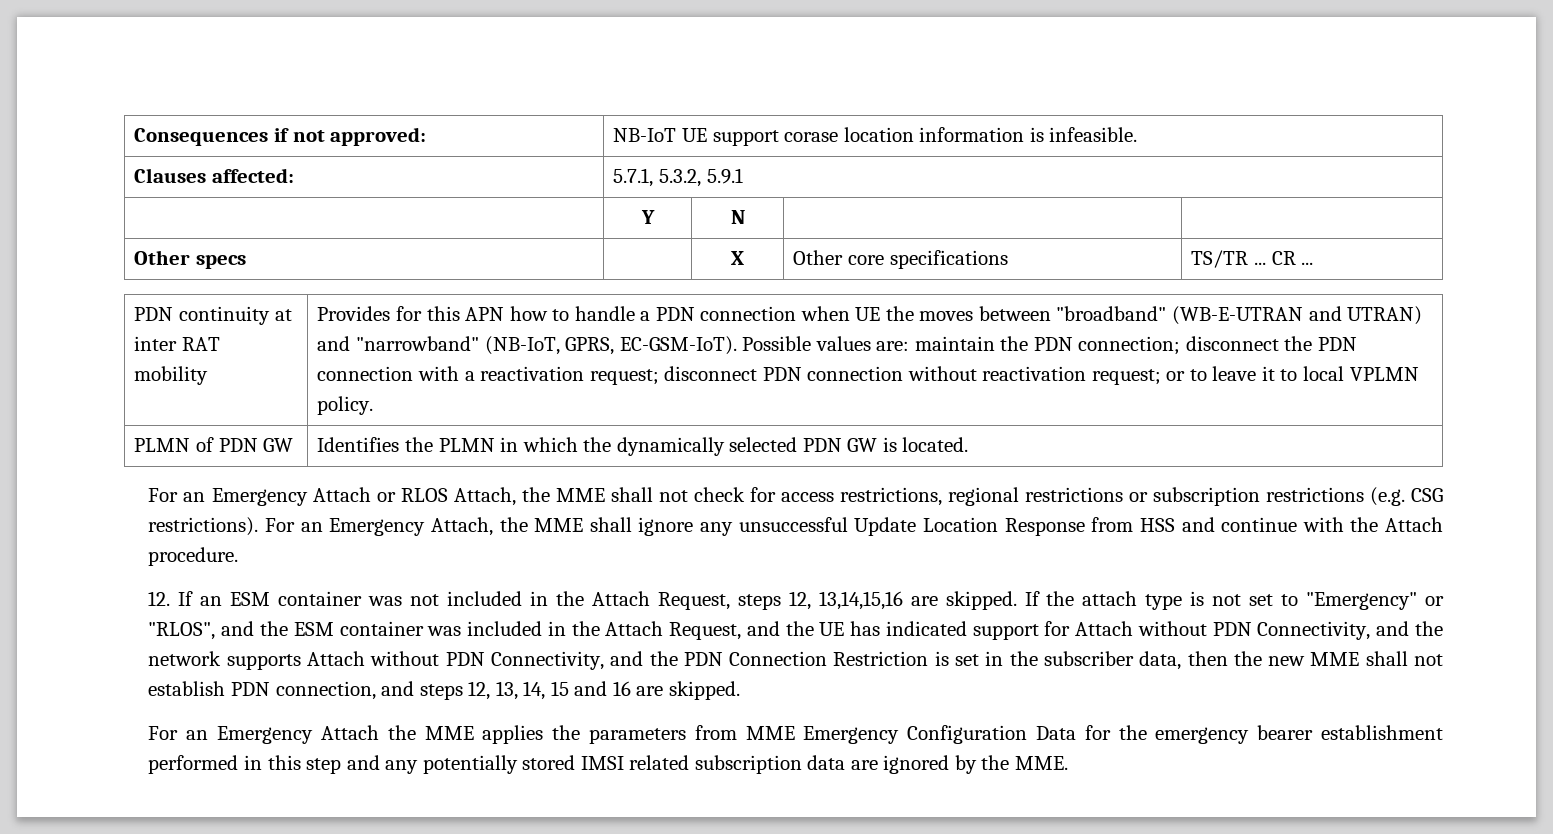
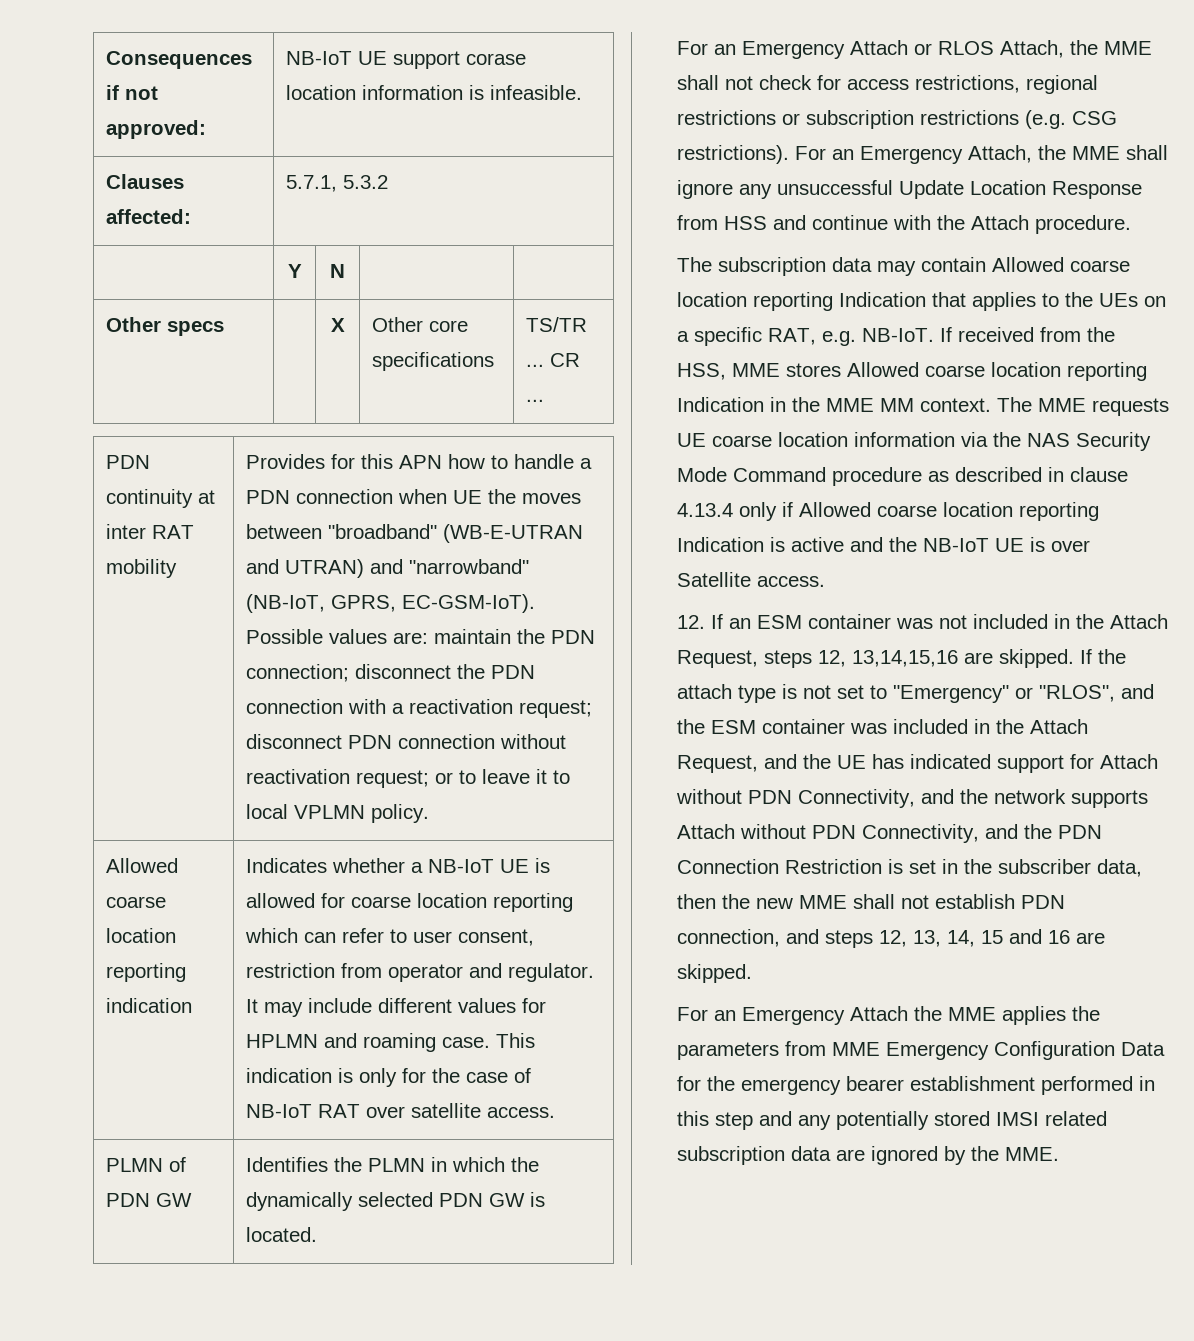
[658,168,743,187] 5.3.2, 5.9.1 -> [343,175,389,189] 5.3.2
(374, 405) none -> [106,858,179,873] [106,896,167,908] [106,928,177,943] [106,963,187,982] [106,998,193,1013] [246,858,551,873] [246,893,574,912] [245,928,535,946] [246,963,595,982] [246,998,547,1017] [246,1033,536,1052] [246,1068,532,1087] [246,1103,556,1118] // Allowed coarse location reporting indication | Indicates whether a NB-IoT UE is allowed for coarse location reporting which can refer to user consent, restriction from operator and regulator. It may include different values for HPLMN and roaming case. This indication is only for the case of NB-IoT RAT over satellite access.
(239, 556) none -> [676,257,1130,276] [676,292,1166,311] [676,327,1115,346] [676,362,1147,381] [676,397,1169,416] [676,432,1151,451] [676,467,1128,486] [676,502,1099,521] [676,537,1090,552] [676,572,825,587] // The subscription data may contain Allowed coarse location reporting Indication that applies to the UEs on a specific RAT, e.g. NB-IoT. If received from the HSS, MME stores Allowed coarse location reporting Indication in the MME MM context. The MME requests UE coarse location information via the NAS Security Mode Command procedure as described in clause 4.13.4 only if Allowed coarse location reporting Indication is active and the NB-IoT UE is over Satellite access.

